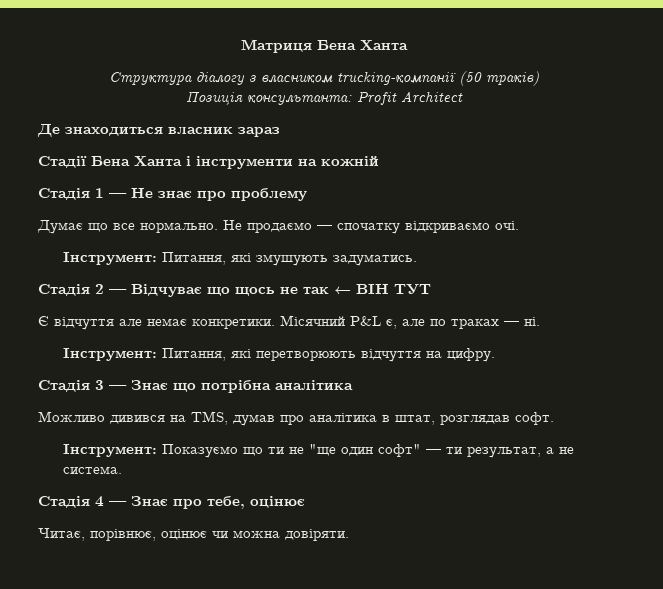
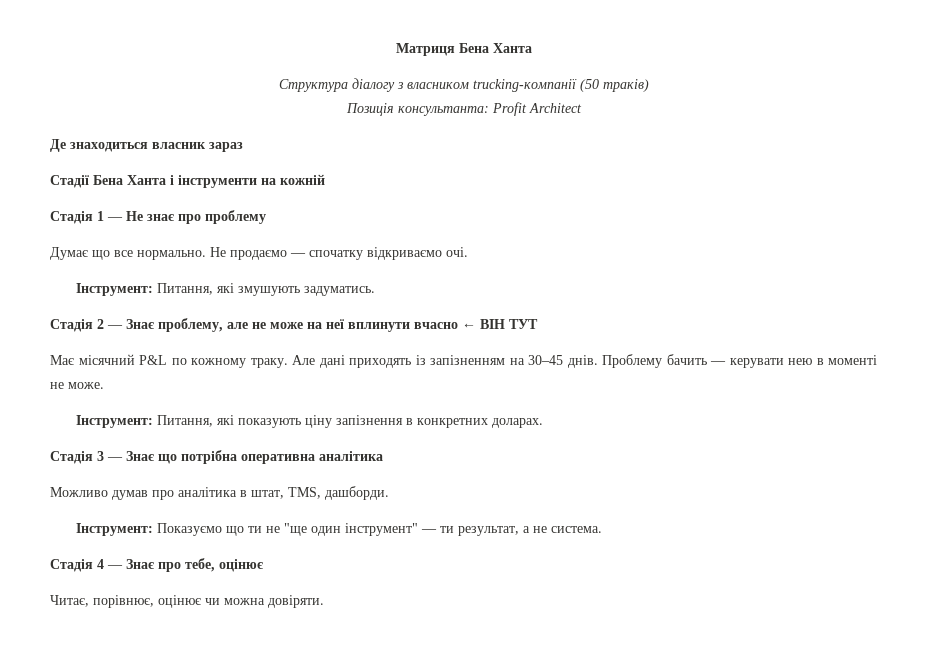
[131,283,431,297] [38,315,540,330] [62,348,495,362] Відчуває що щось не так ← ВІН ТУТ // Є відчуття але немає конкретики. Місячний P&L є, але по траках — ні. // Інструмент: Питання, які перетворюють відчуття на цифру. -> [126,318,538,332] [50,354,877,368] [50,382,104,389] [76,415,544,428] Знає проблему, але не може на неї вплинути вчасно ← ВІН ТУТ // Має місячний P&L по кожному траку. Але дані приходять із запізненням на 30–45 днів. Проблему бачить — керувати нею в моменті не може. // Інструмент: Питання, які показують ціну запізнення в конкретних доларах.
(271, 386) none -> [241,454,315,464] оперативна
[110,411,228,425] дивився на TMS, -> (108, 492) none
[440,412,554,425] розглядав софт. -> [288,486,389,500] TMS, дашборди.
[377,444,421,457] софт" -> [345,523,419,536] інструмент"

